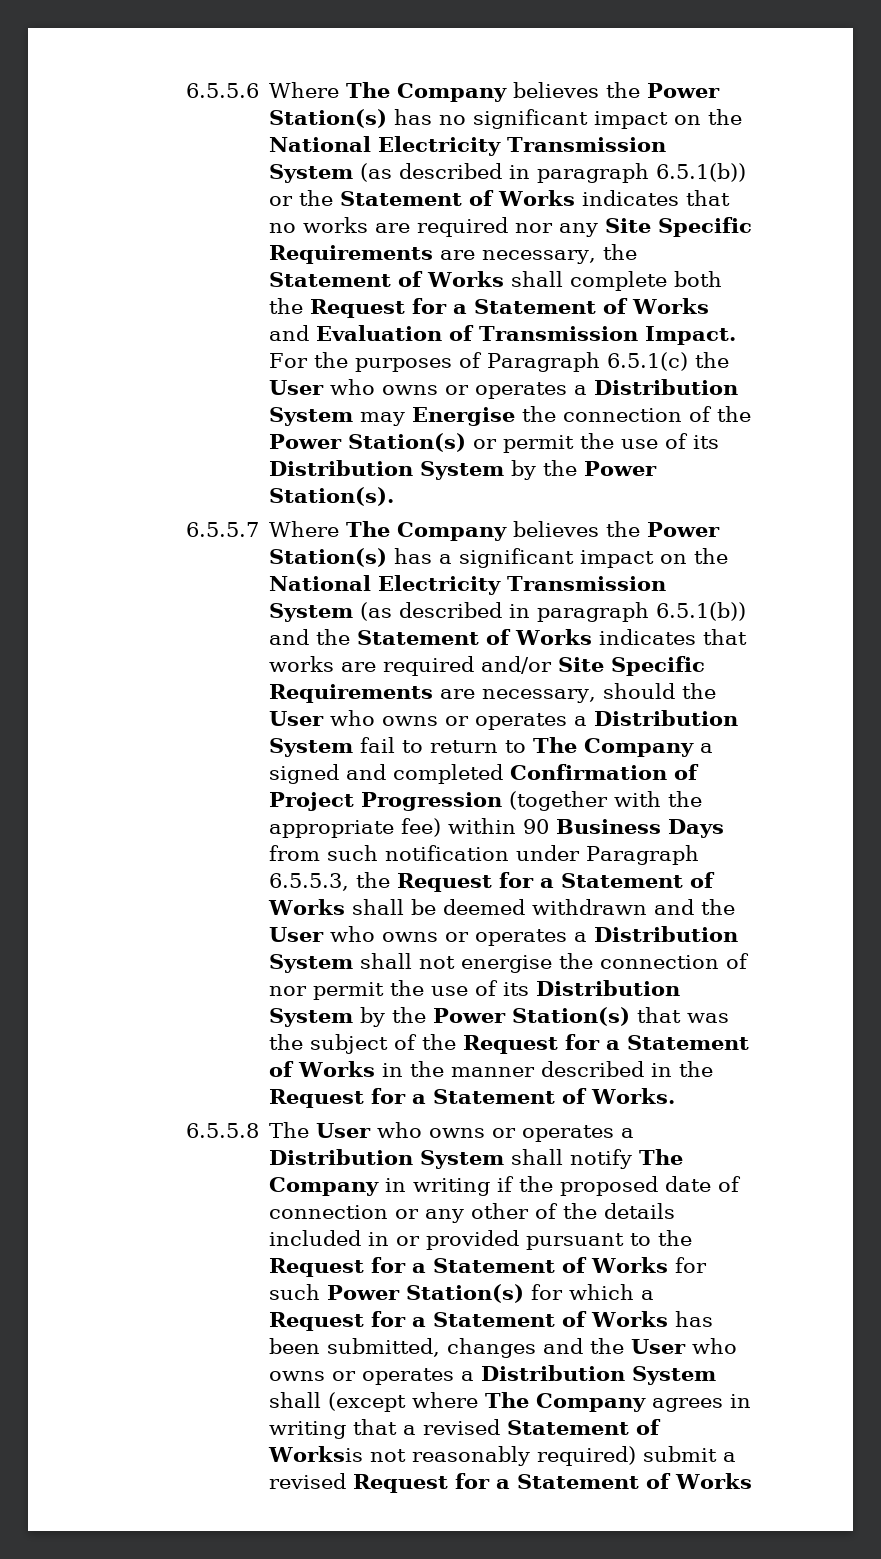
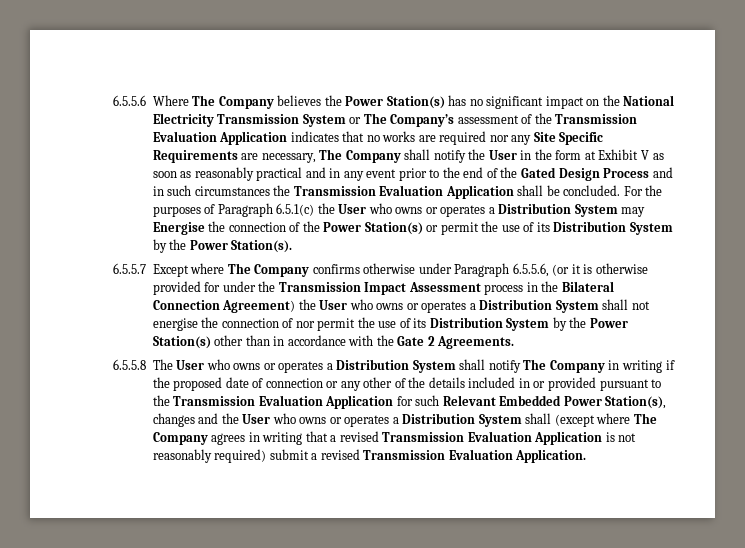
[360,163,747,183] [269,190,576,206] (as described in paragraph 6.5.1(b)) or the Statement of Works -> [349,113,638,127] [152,131,288,145] or The Company’s assessment of the Transmission Evaluation Application
[603,244,638,260] [269,271,723,291] [269,298,710,318] [269,325,737,345] the Statement of Works shall complete both the Request for a Statement of Works and Evaluation of Transmission Impact. -> [319,149,664,163] [152,167,673,181] [152,185,621,199] The Company shall notify the User in the form at Exhibit V as soon as reasonably practical and in any event prior to the end of the Gated Design Process and in such circumstances the Transmission Evaluation Application shall be concluded.
[269,521,721,541] [269,548,729,568] [269,575,667,595] [269,602,747,622] [269,629,748,645] [269,656,706,676] [269,683,717,703] [269,710,739,730] [269,737,714,757] [269,764,700,784] [269,791,703,811] [269,818,725,838] [269,845,700,865] [269,872,716,892] [268,899,695,915] Where The Company believes the Power Station(s) has a significant impact on the National Electricity Transmission System (as described in paragraph 6.5.1(b)) and the Statement of Works indicates that works are required and/or Site Specific Requirements are necessary, should the User who owns or operates a Distribution System fail to return to The Company a signed and completed Confirmation of Project Progression (together with the appropriate fee) within 90 Business Days from such notification under Paragraph 6.5.5.3, the Request for a Statement of Works shall be deemed withdrawn and -> [152,263,648,277] [152,281,614,295] [152,300,296,313] Except where The Company confirms otherwise under Paragraph 6.5.5.6, (or it is otherwise provided for under the Transmission Impact Assessment process in the Bilateral Connection Agreement)
[637,1007,730,1023] [269,1034,750,1054] [269,1061,714,1077] [269,1088,676,1108] that was the subject of the Request for a Statement of Works in the manner described in the Request for a Statement of Works. -> [214,335,515,349] other than in accordance with the Gate 2 Agreements.
[269,1257,708,1277] [269,1284,655,1303] [269,1311,714,1331] [269,1338,441,1357] Request for a Statement of Works for such Power Station(s) for which a Request for a Statement of Works has been submitted, -> [173,395,667,409] Transmission Evaluation Application for such Relevant Embedded Power Station(s),
[507,1419,662,1435] [268,1446,364,1462] Statement of Worksis -> [382,431,615,445] Transmission Evaluation Application is
[353,1473,753,1493] Request for a Statement of Works -> [363,449,587,463] Transmission Evaluation Application.

